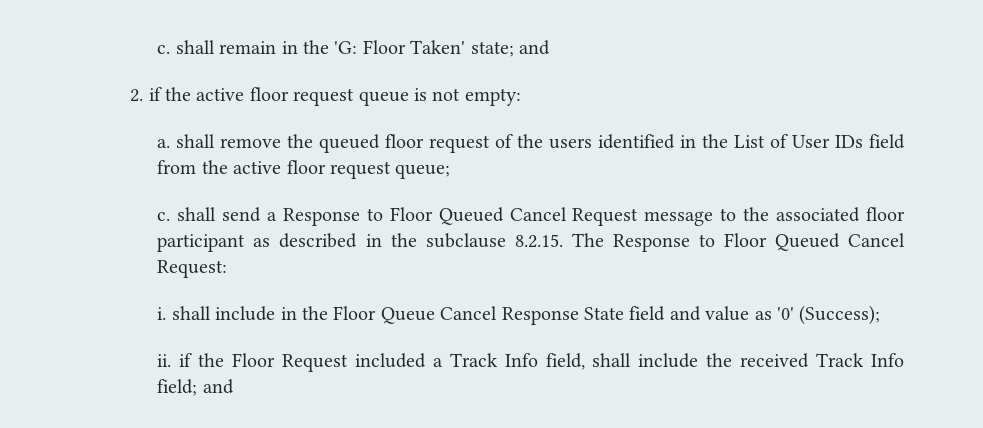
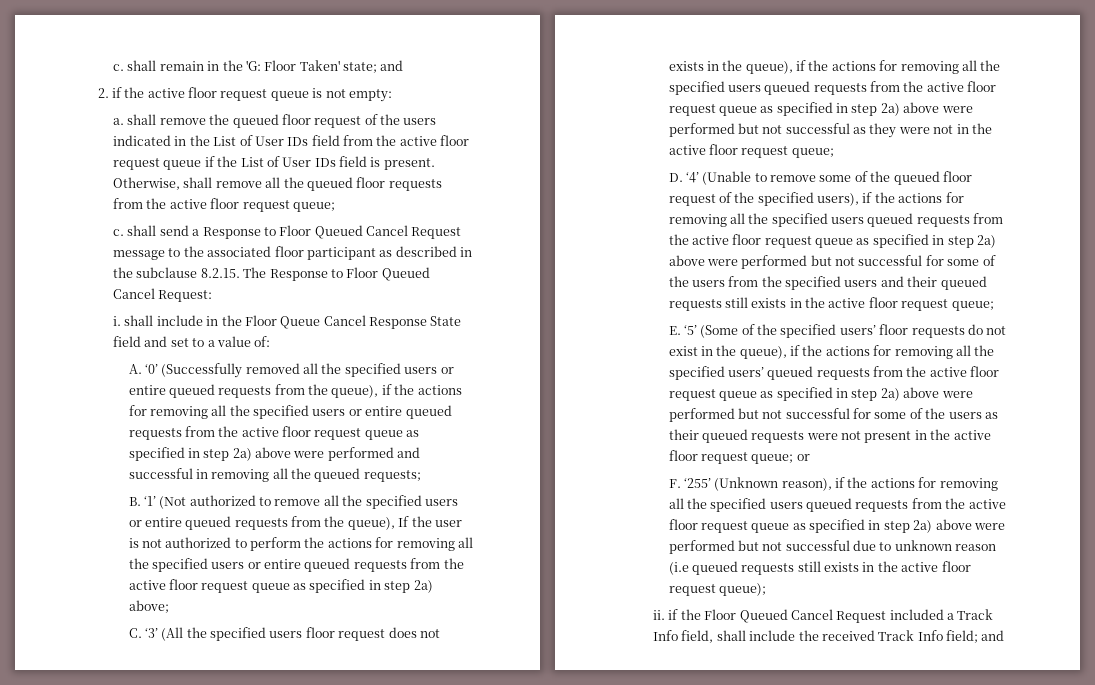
[598,134,676,149] identified -> [113,135,172,146] indicated
(391, 170) none -> [163,156,435,170] [113,177,442,191] [113,198,290,212] queue if the List of User IDs field is present. Otherwise, shall remove all the queued floor requests from the active floor request
[705,305,881,325] value as '0' (Success); -> [170,336,271,347] [128,363,454,378] [128,384,462,398] [128,405,452,419] [128,426,420,440] [128,447,421,461] [128,468,421,482] [128,495,458,509] [128,516,462,530] [128,537,473,551] [128,558,464,572] [128,579,433,593] [128,600,169,613] [128,627,440,641] [668,60,1001,74] [668,81,997,95] [668,102,973,116] [668,123,992,138] [668,144,834,158] [668,171,972,185] [668,192,964,206] [668,213,1004,227] [668,234,996,248] [668,255,996,269] [668,276,987,290] [668,297,994,311] [668,324,1007,338] [668,345,995,359] [668,366,1000,380] [668,387,973,401] [668,408,998,422] [668,429,991,443] [668,450,810,464] [668,477,998,491] [668,498,1006,512] [668,519,1005,533] [668,540,997,554] [668,561,971,575] [668,583,766,596] set to a value of: // A. ‘0’ (Successfully removed all the specified users or entire queued requests from the queue), if the actions for removing all the specified users or entire queued requests from the active floor request queue as specified in step 2a) above were performed and successful in removing all the queued requests; // B. ‘1’ (Not authorized to remove all the specified users or entire queued requests from the queue), If the user is not authorized to perform the actions for removing all the specified users or entire queued requests from the active floor request queue as specified in step 2a) above; // C. ‘3’ (All the specified users floor request does not exists in the queue), if the actions for removing all the specified users queued requests from the active floor request queue as specified in step 2a) above were performed but not successful as they were not in the active floor request queue; // D. ‘4’ (Unable to remove some of the queued floor request of the specified users), if the actions for removing all the specified users queued requests from the active floor request queue as specified in step 2a) above were performed but not successful for some of the users from the specified users and their queued requests still exists in the active floor request queue; // E. ‘5’ (Some of the specified users’ floor requests do not exist in the queue), if the actions for removing all the specified users’ queued requests from the active floor request queue as specified in step 2a) above were performed but not successful for some of the users as their queued requests were not present in the active floor request queue; or // F. ‘255’ (Unknown reason), if the actions for removing all the specified users queued requests from the active floor request queue as specified in step 2a) above were performed but not successful due to unknown reason (i.e queued requests still exists in the active floor request queue);
(276, 360) none -> [739,609,833,623] Queued Cancel

